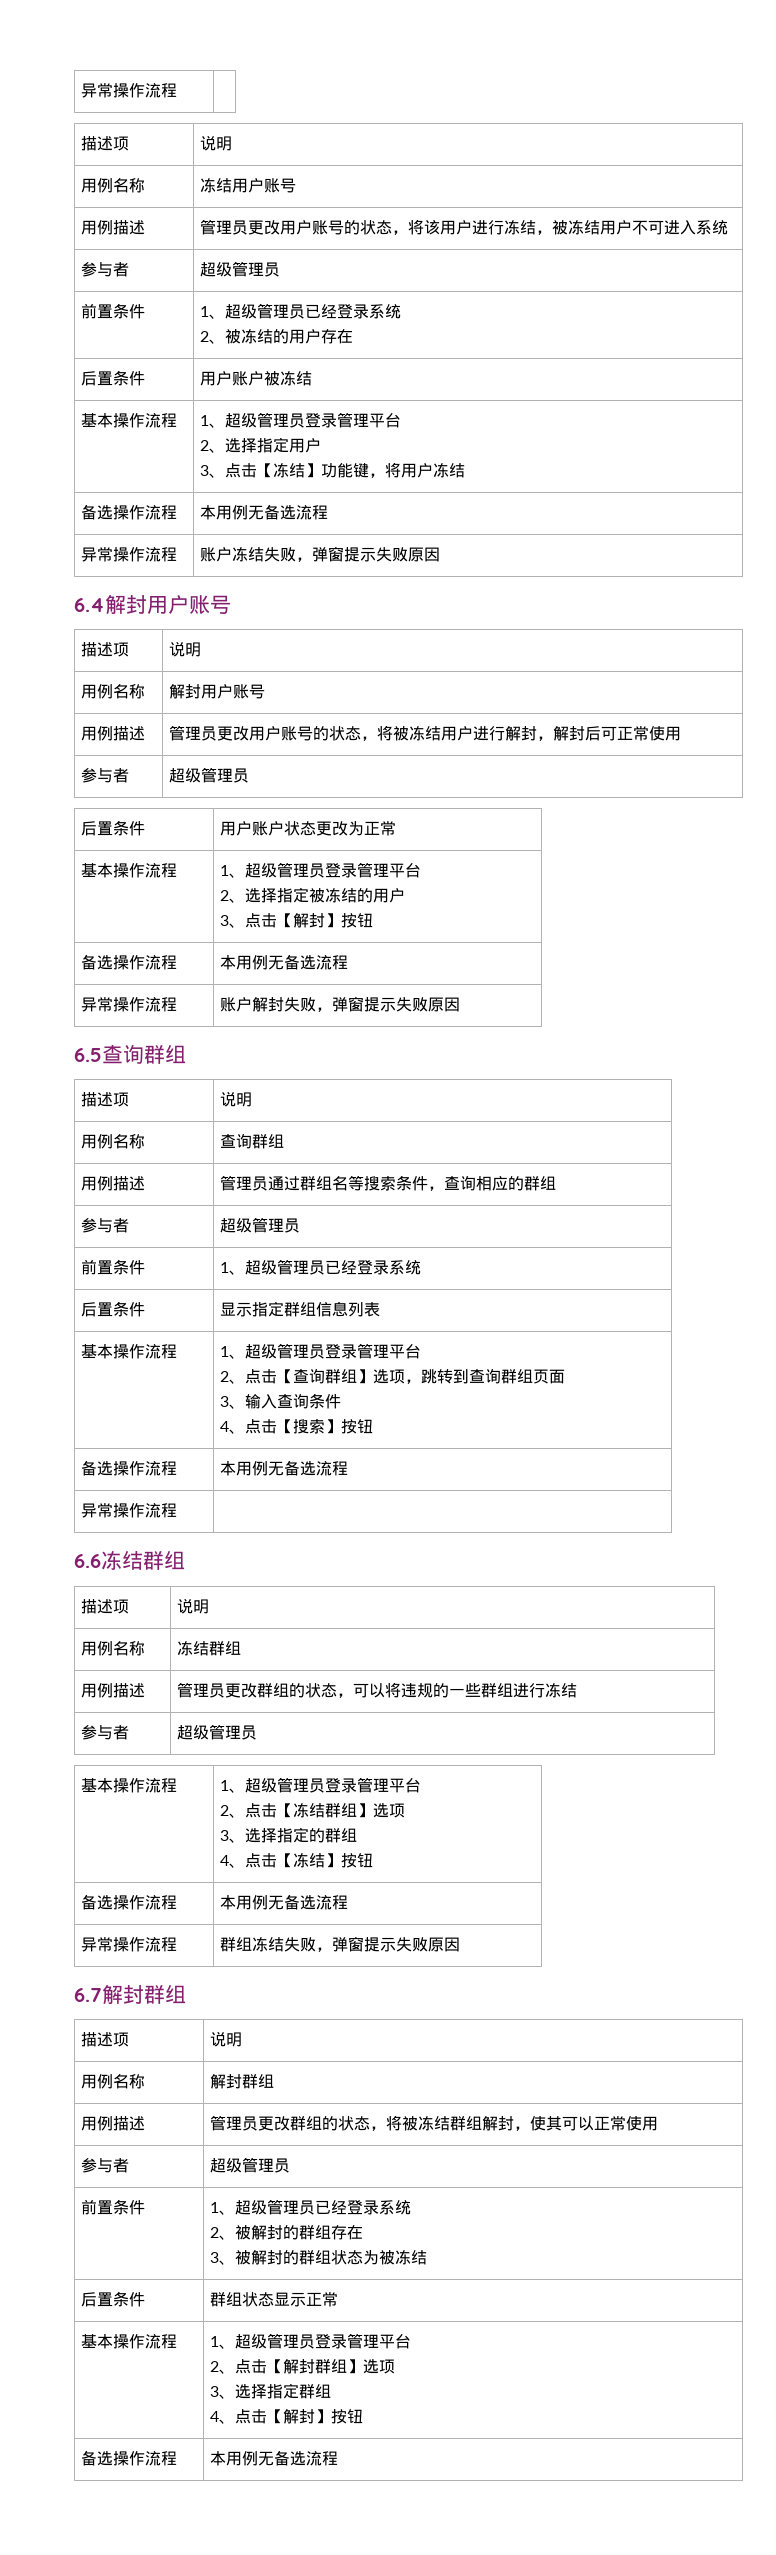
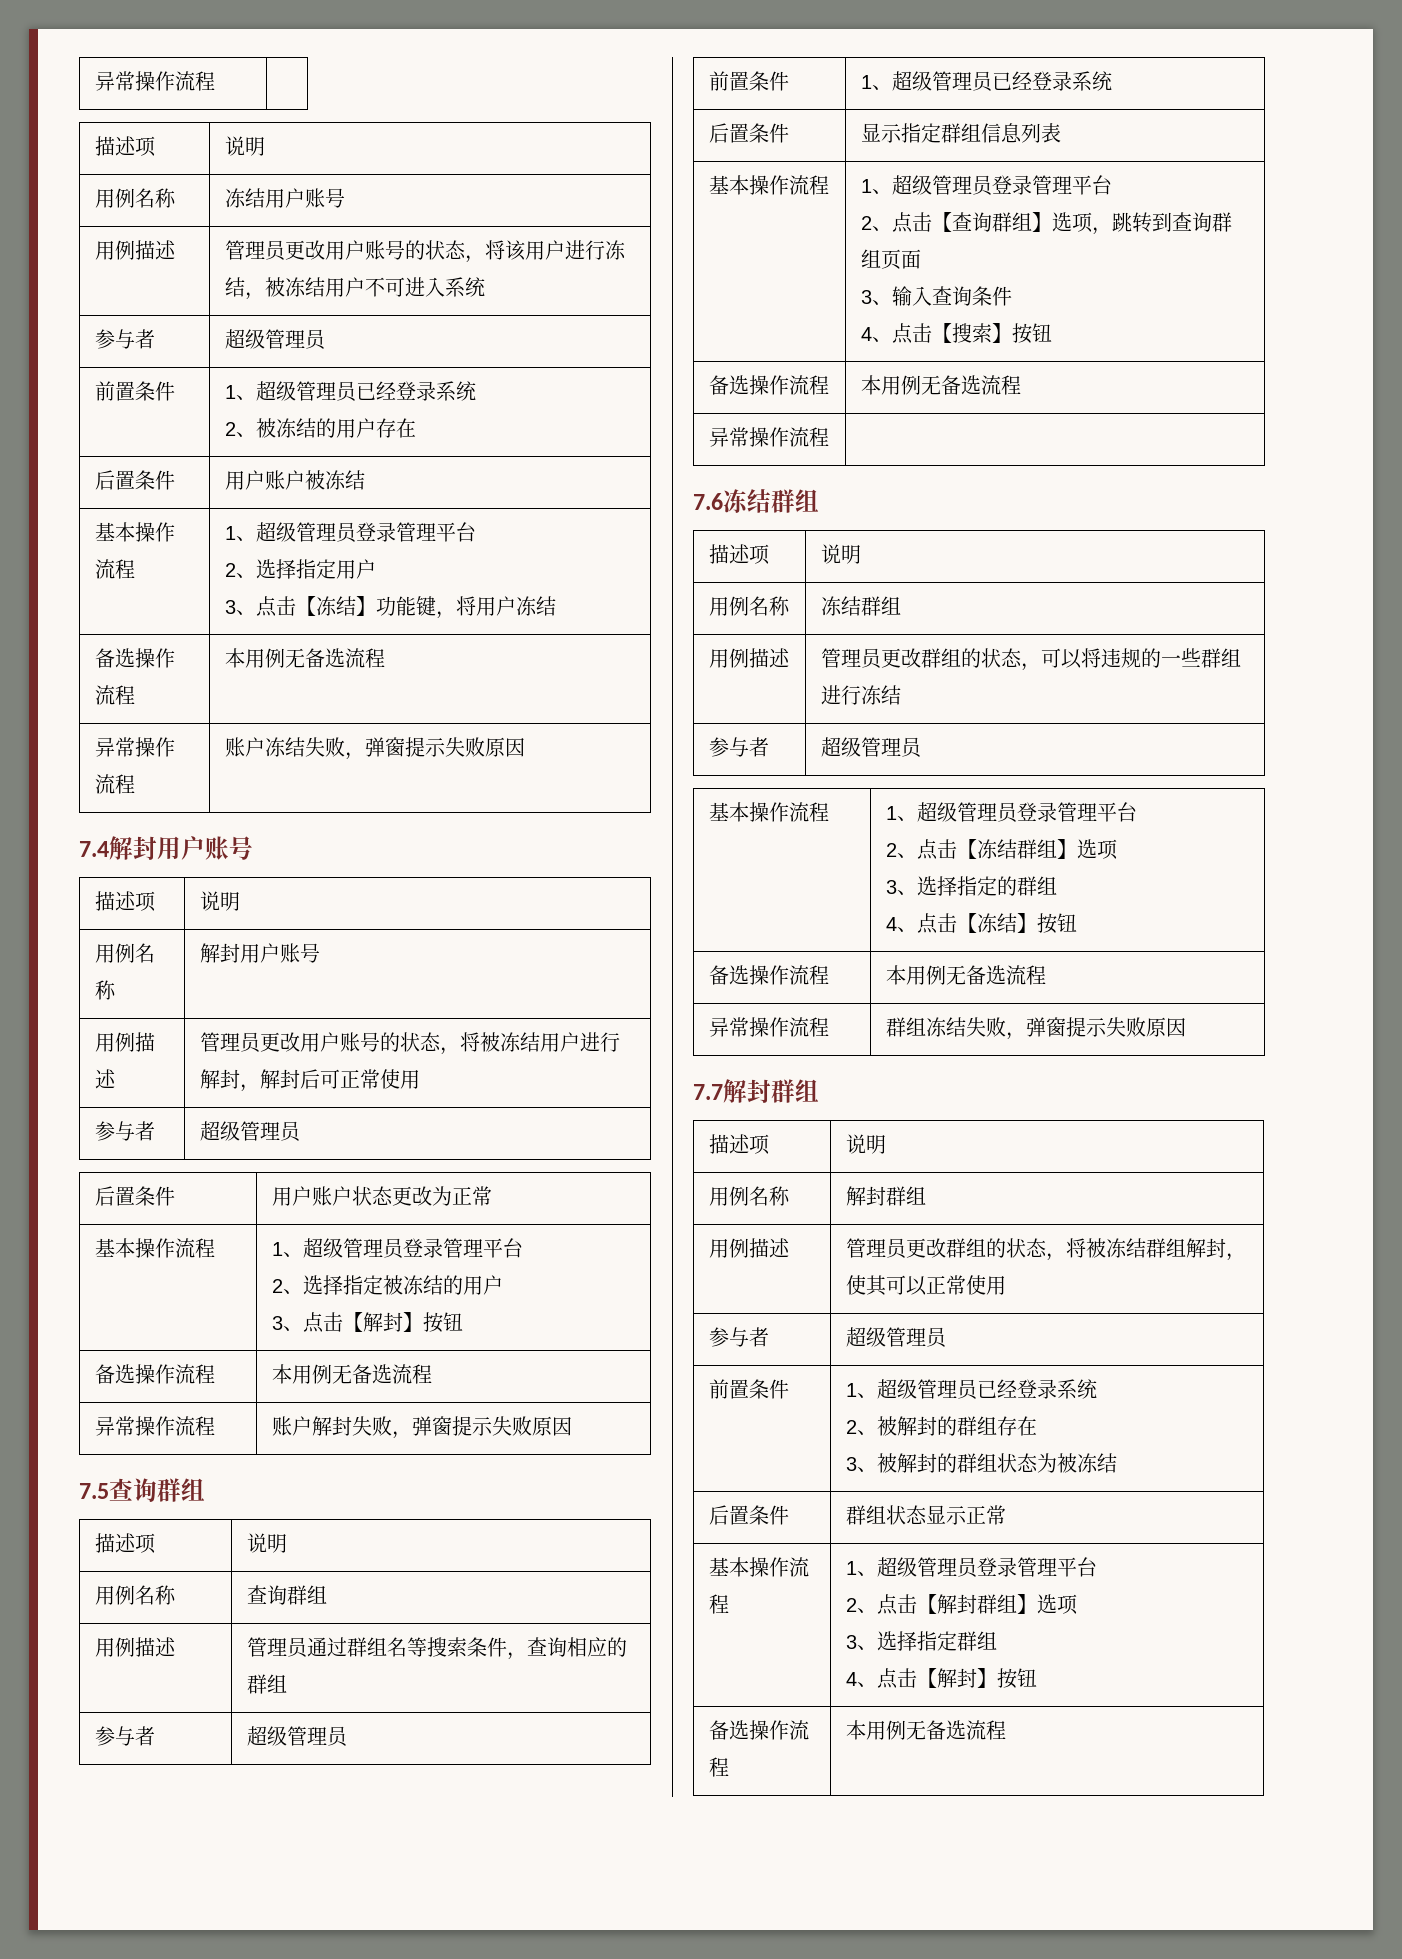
[74,598,105,612] 6.4 -> [79,841,109,857] 7.4
[74,1048,102,1062] 6.5 -> [79,1483,109,1499] 7.5
[74,1554,101,1568] 6.6 -> [693,493,723,510] 7.6
[74,1988,102,2002] 6.7 -> [693,1084,723,1100] 7.7

